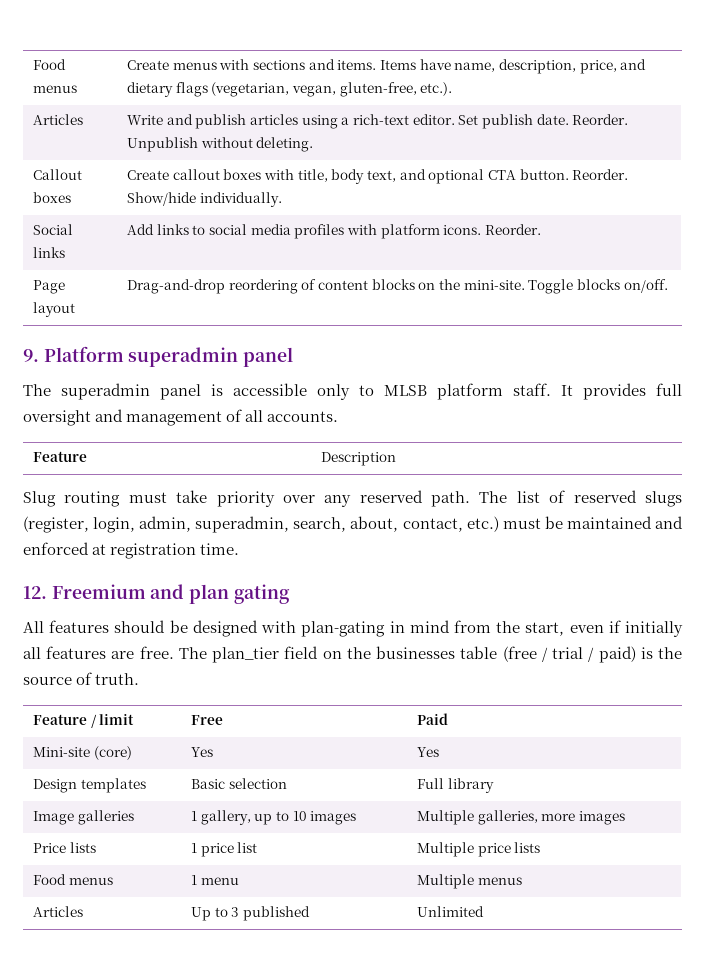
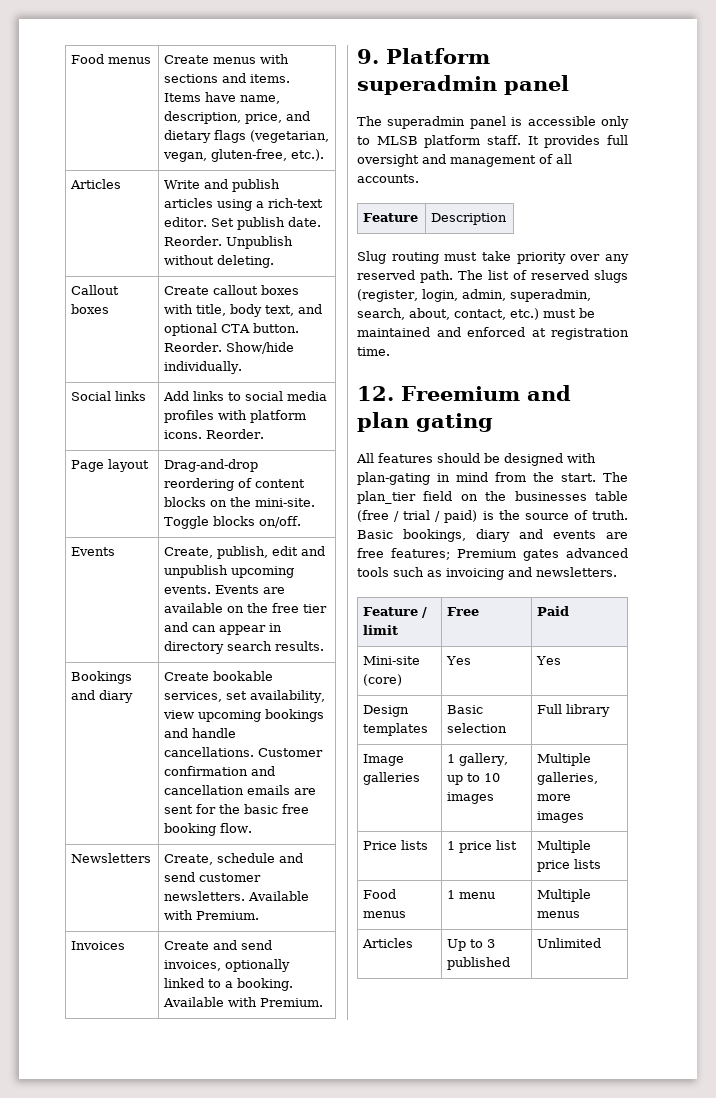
(668, 286) none -> [71,547,116,556] [164,546,326,559] [164,565,295,578] [164,585,286,594] [164,603,328,613] [164,622,283,635] [164,641,325,654] [71,671,133,684] [71,690,134,703] [164,671,274,681] [164,690,326,703] [163,709,325,722] [164,728,237,738] [164,747,324,757] [164,766,276,776] [164,785,317,795] [164,804,310,814] [164,823,253,836] [71,853,152,863] [164,853,304,865] [164,872,262,882] [164,891,310,901] [164,910,260,920] [71,941,126,950] [164,940,273,950] [164,959,291,972] [164,978,294,991] [163,997,324,1007] // Events | Create, publish, edit and unpublish upcoming events. Events are available on the free tier and can appear in directory search results. // Bookings and diary | Create bookable services, set availability, view upcoming bookings and handle cancellations. Customer confirmation and cancellation emails are sent for the basic free booking flow. // Newsletters | Create, schedule and send customer newsletters. Available with Premium. // Invoices | Create and send invoices, optionally linked to a booking. Available with Premium.
[525,620,683,637] [23,646,174,659] start, even if initially all features are free. -> [561,473,596,482] start.
(140, 679) none -> [357,529,628,542] [357,548,628,561] [357,567,617,580] Basic bookings, diary and events are free features; Premium gates advanced tools such as invoicing and newsletters.

